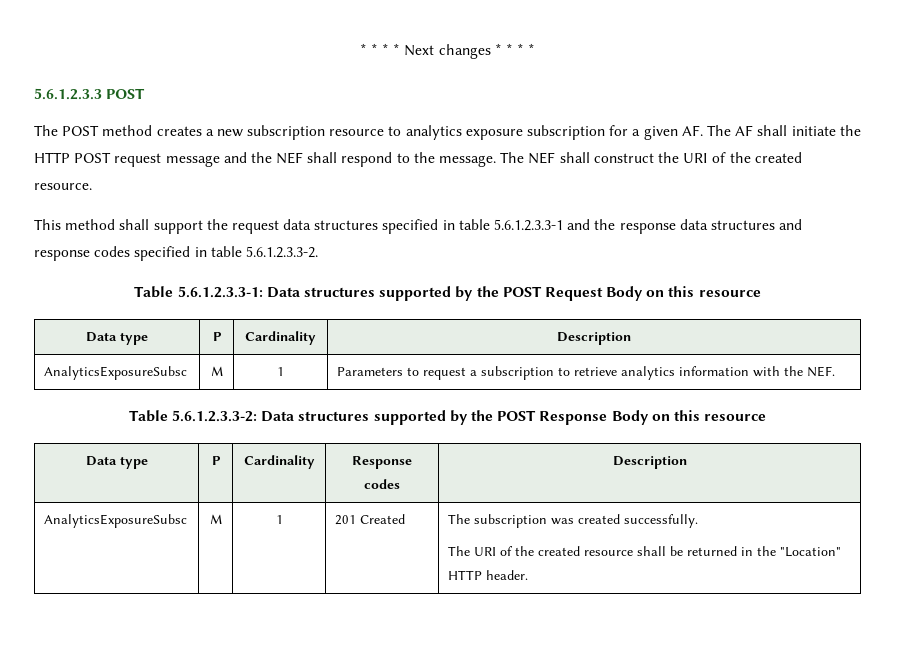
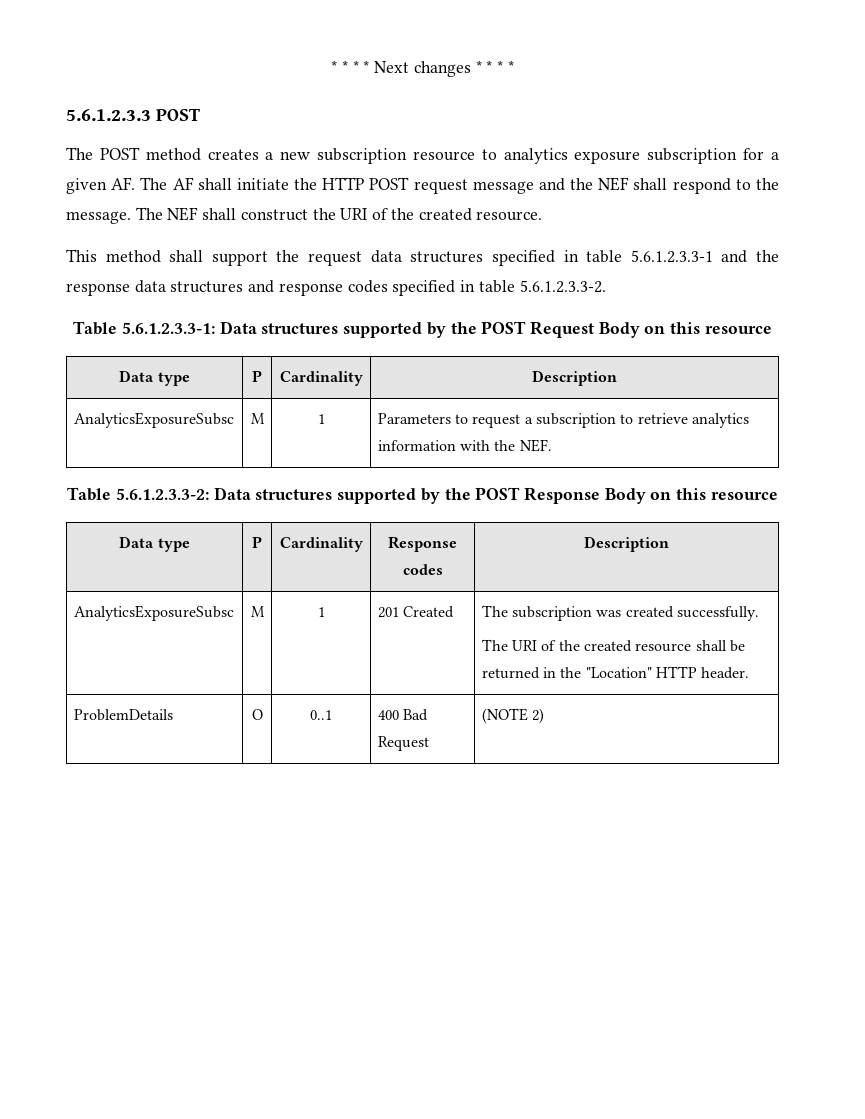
(529, 575) none -> [73,709,173,721] [251,709,263,720] [310,710,332,720] [377,709,428,721] [377,736,429,751] [481,708,544,724] // ProblemDetails | O | 0..1 | 400 Bad Request | (NOTE 2)

